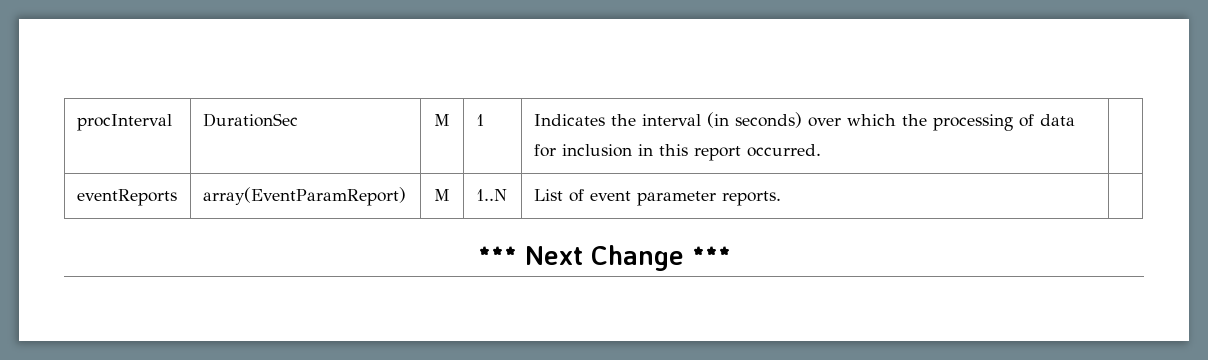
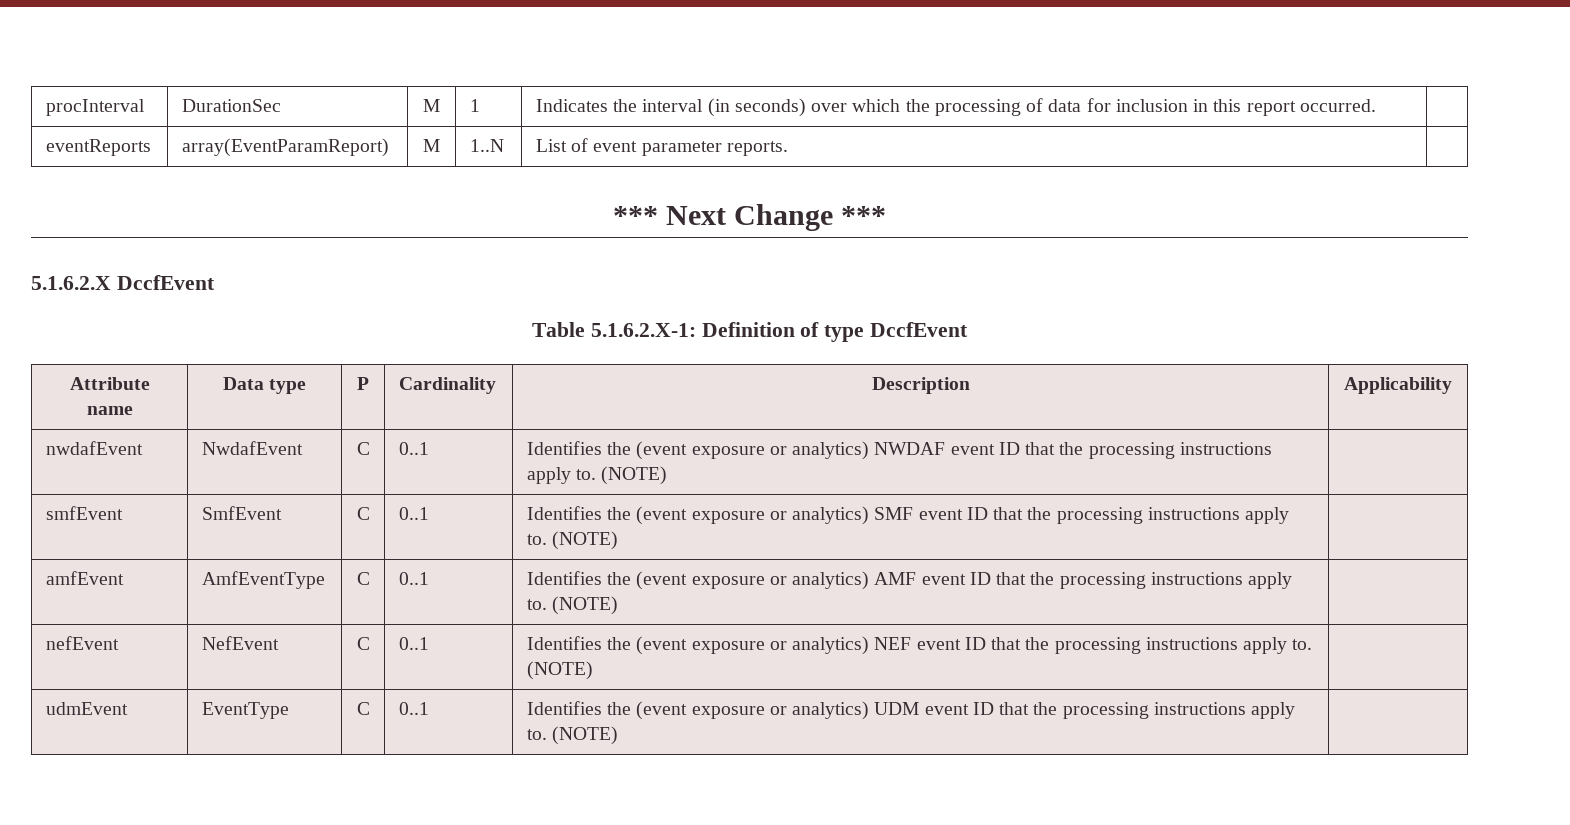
(731, 255) none -> [31,275,215,290] [531,322,969,342] [69,377,150,390] [86,406,133,415] [222,377,307,394] [357,377,369,390] [398,377,496,394] [871,377,970,394] [1344,377,1452,394] [45,441,143,455] [201,441,303,455] [356,442,370,455] [398,442,429,455] [526,441,1272,460] [526,466,668,485] [45,506,123,520] [201,506,282,520] [356,507,370,520] [398,507,429,520] [526,506,1290,525] [526,531,618,550] [45,571,124,585] [201,571,325,589] [356,572,370,585] [398,572,429,585] [526,571,1293,590] [526,596,618,615] [45,636,119,650] [201,636,279,650] [356,637,370,650] [398,637,429,650] [526,636,1313,655] [526,661,593,680] [45,702,128,715] [201,702,289,719] [356,702,370,715] [398,702,429,715] [526,701,1296,720] [526,726,618,745] // 5.1.6.2.X DccfEvent // Table 5.1.6.2.X-1: Definition of type DccfEvent // Attribute name | Data type | P | Cardinality | Description | Applicability // nwdafEvent | NwdafEvent | C | 0..1 | Identifies the (event exposure or analytics) NWDAF event ID that the processing instructions apply to. (NOTE) | // smfEvent | SmfEvent | C | 0..1 | Identifies the (event exposure or analytics) SMF event ID that the processing instructions apply to. (NOTE) | // amfEvent | AmfEventType | C | 0..1 | Identifies the (event exposure or analytics) AMF event ID that the processing instructions apply to. (NOTE) | // nefEvent | NefEvent | C | 0..1 | Identifies the (event exposure or analytics) NEF event ID that the processing instructions apply to. (NOTE) | // udmEvent | EventType | C | 0..1 | Identifies the (event exposure or analytics) UDM event ID that the processing instructions apply to. (NOTE) |

